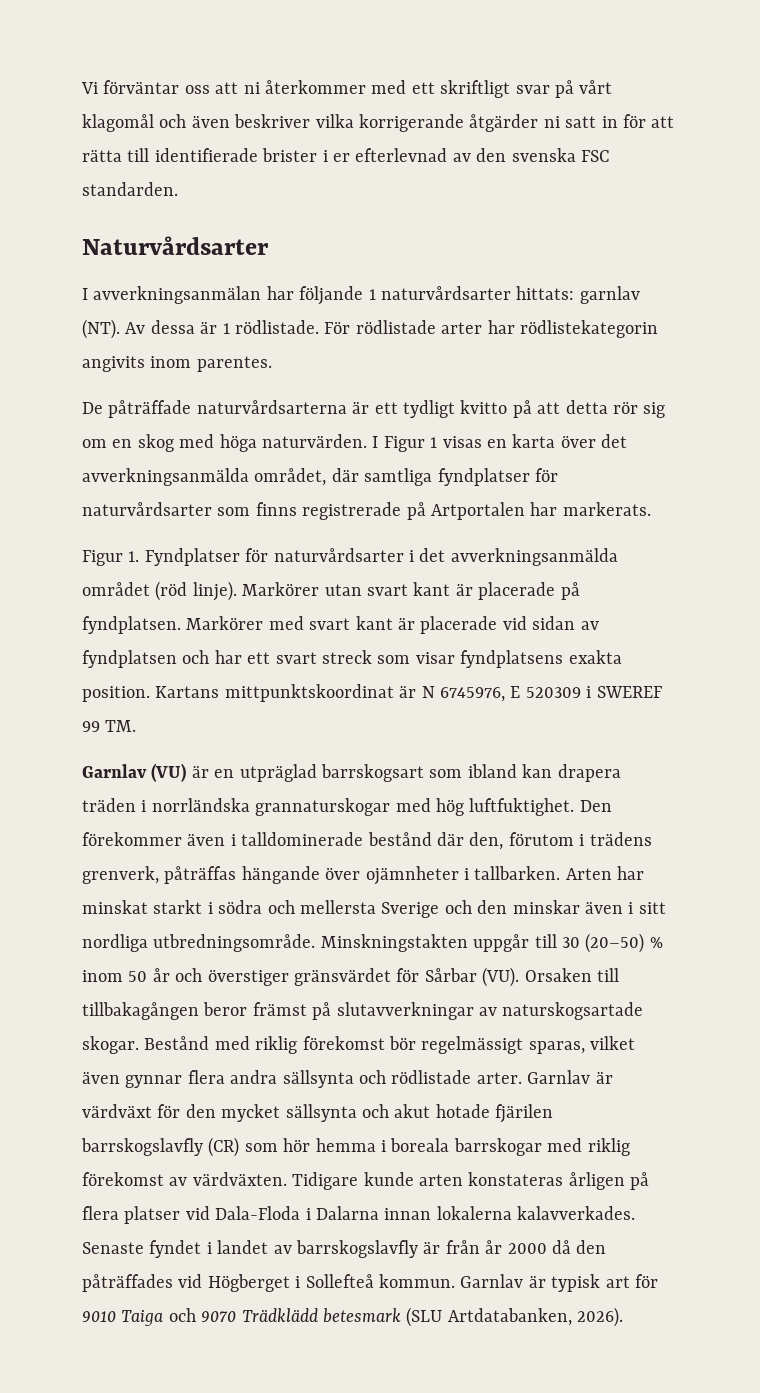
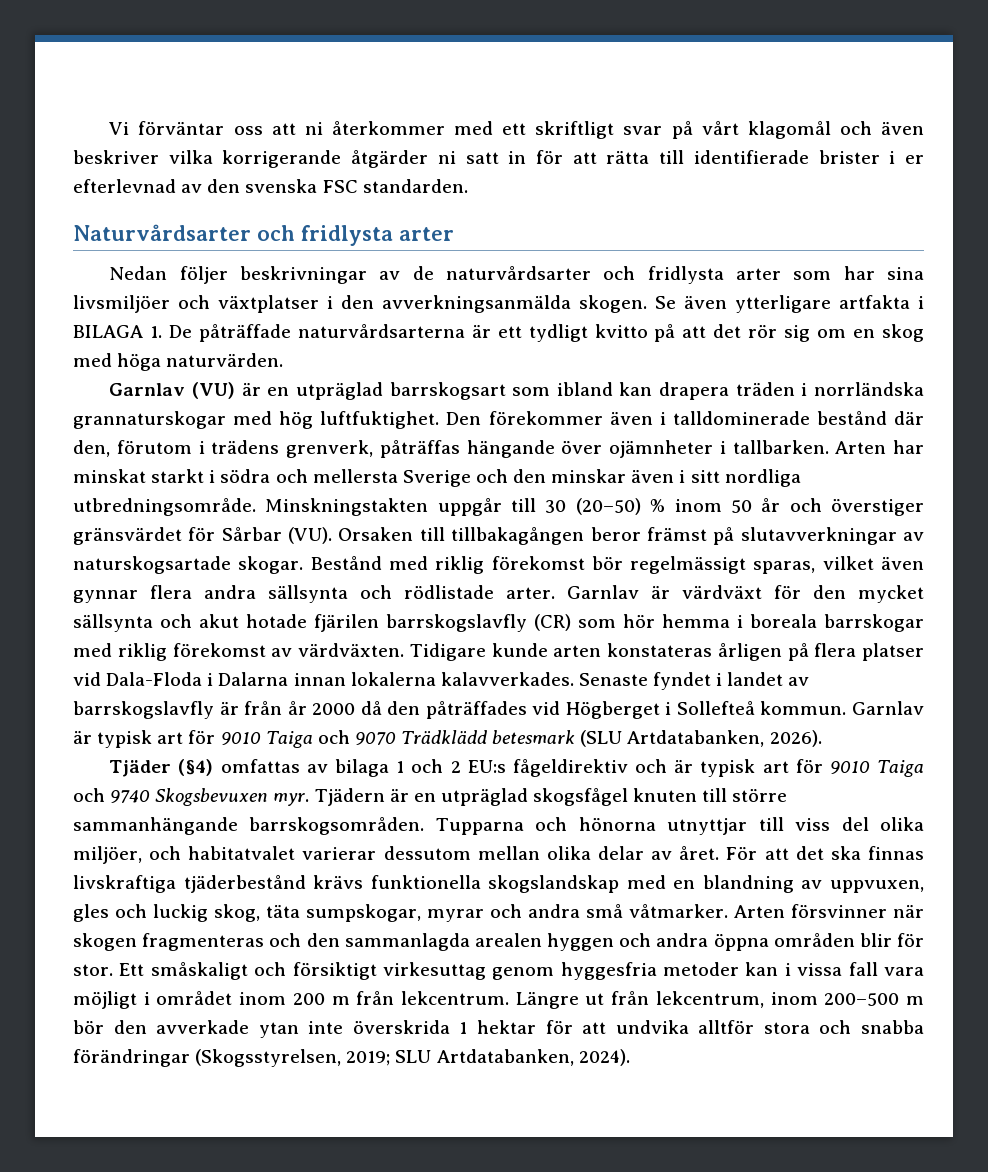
[82,286,640,305] [82,319,658,339] [82,356,272,372] // I avverkningsanmälan har följande 1 naturvårdsarter hittats: garnlav (NT). Av dessa är 1 rödlistade. För rödlistade arter har rödlistekategorin angivits inom parentes. // -> [257,225,454,246] [109,266,925,284] [73,295,924,313] [73,325,162,338] och fridlysta arter // Nedan följer beskrivningar av de naturvårdsarter och fridlysta arter som har sina livsmiljöer och växtplatser i den avverkningsanmälda skogen. Se även ytterligare artfakta i BILAGA 1.
[565,400,608,414] detta -> [713,324,742,338] det
[372,434,628,452] [82,468,558,486] [82,502,651,520] [82,548,618,566] [82,581,580,601] [82,616,599,634] [82,650,622,668] [82,684,662,702] [82,720,137,732] I Figur 1 visas en karta över det avverkningsanmälda området, där samtliga fyndplatser för naturvårdsarter som finns registrerade på Artportalen har markerats. // Figur 1. Fyndplatser för naturvårdsarter i det avverkningsanmälda området (röd linje). Markörer utan svart kant är placerade på fyndplatsen. Markörer med svart kant är placerade vid sidan av fyndplatsen och har ett svart streck som visar fyndplatsens exakta position. Kartans mittpunktskoordinat är N 6745976, E 520309 i SWEREF 99 TM. -> (284, 360) none
(624, 1317) none -> [109,759,925,777] [73,788,788,806] [73,817,924,835] [73,846,924,864] [73,875,924,893] [73,904,924,922] [73,933,924,951] [73,962,924,980] [73,991,924,1009] [73,1020,924,1038] [73,1049,630,1067] // Tjäder (§4) omfattas av bilaga 1 och 2 EU:s fågeldirektiv och är typisk art för 9010 Taiga och 9740 Skogsbevuxen myr. Tjädern är en utpräglad skogsfågel knuten till större sammanhängande barrskogsområden. Tupparna och hönorna utnyttjar till viss del olika miljöer, och habitatvalet varierar dessutom mellan olika delar av året. För att det ska finnas livskraftiga tjäderbestånd krävs funktionella skogslandskap med en blandning av uppvuxen, gles och luckig skog, täta sumpskogar, myrar och andra små våtmarker. Arten försvinner när skogen fragmenteras och den sammanlagda arealen hyggen och andra öppna områden blir för stor. Ett småskaligt och försiktigt virkesuttag genom hyggesfria metoder kan i vissa fall vara möjligt i området inom 200 m från lekcentrum. Längre ut från lekcentrum, inom 200–500 m bör den avverkade ytan inte överskrida 1 hektar för att undvika alltför stora och snabba förändringar (Skogsstyrelsen, 2019; SLU Artdatabanken, 2024).

